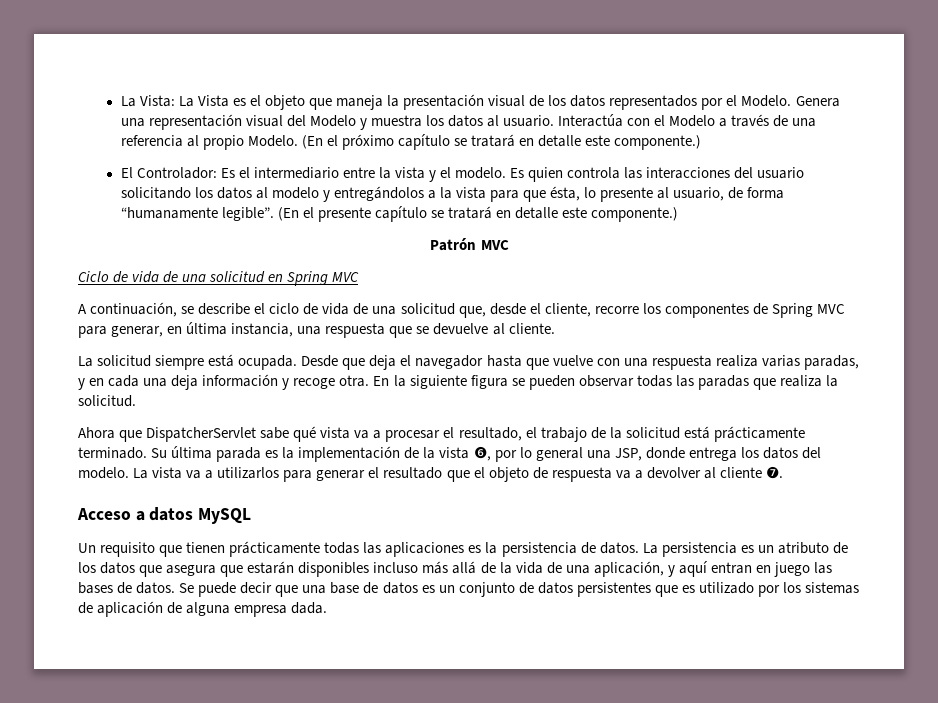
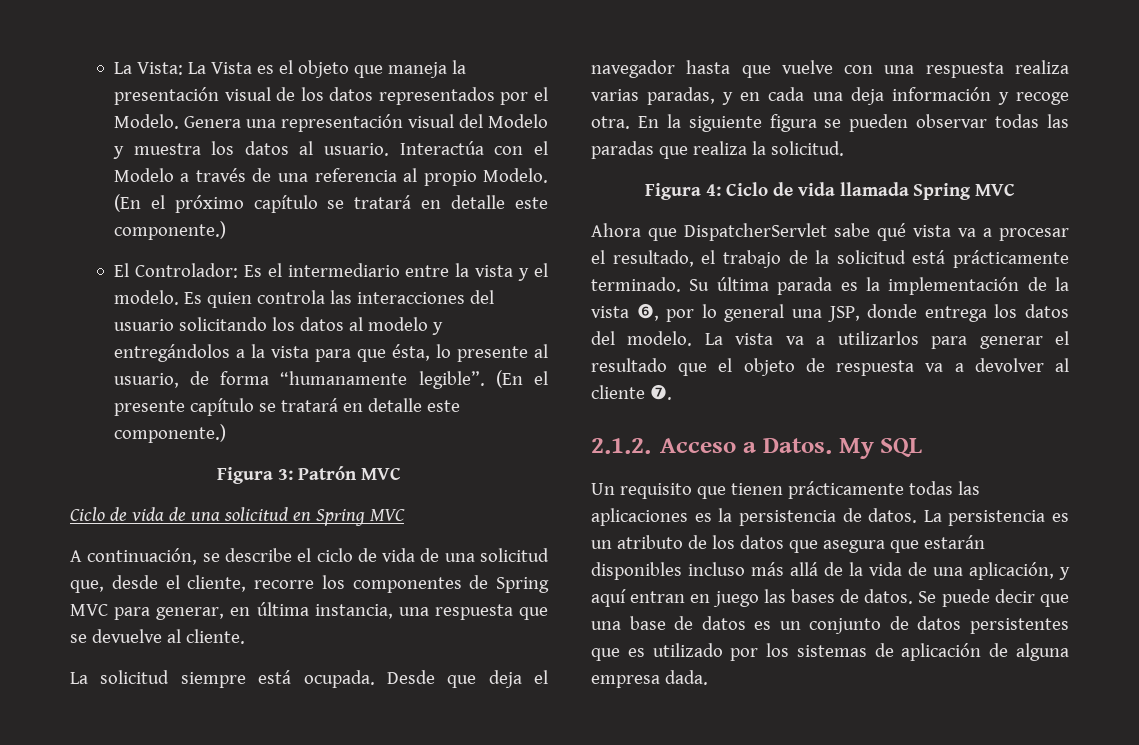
(679, 214) none -> [217,467,294,484] Figura 3:
(136, 401) none -> [644,182,1016,200] // Figura 4: Ciclo de vida llamada Spring MVC
(783, 472) none -> [591,438,651,454] 2.1.2.
[149,507,252,524] datos MySQL -> [762,438,923,459] Datos. My SQL

